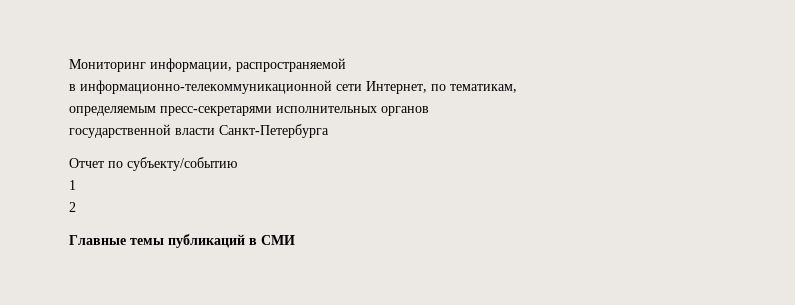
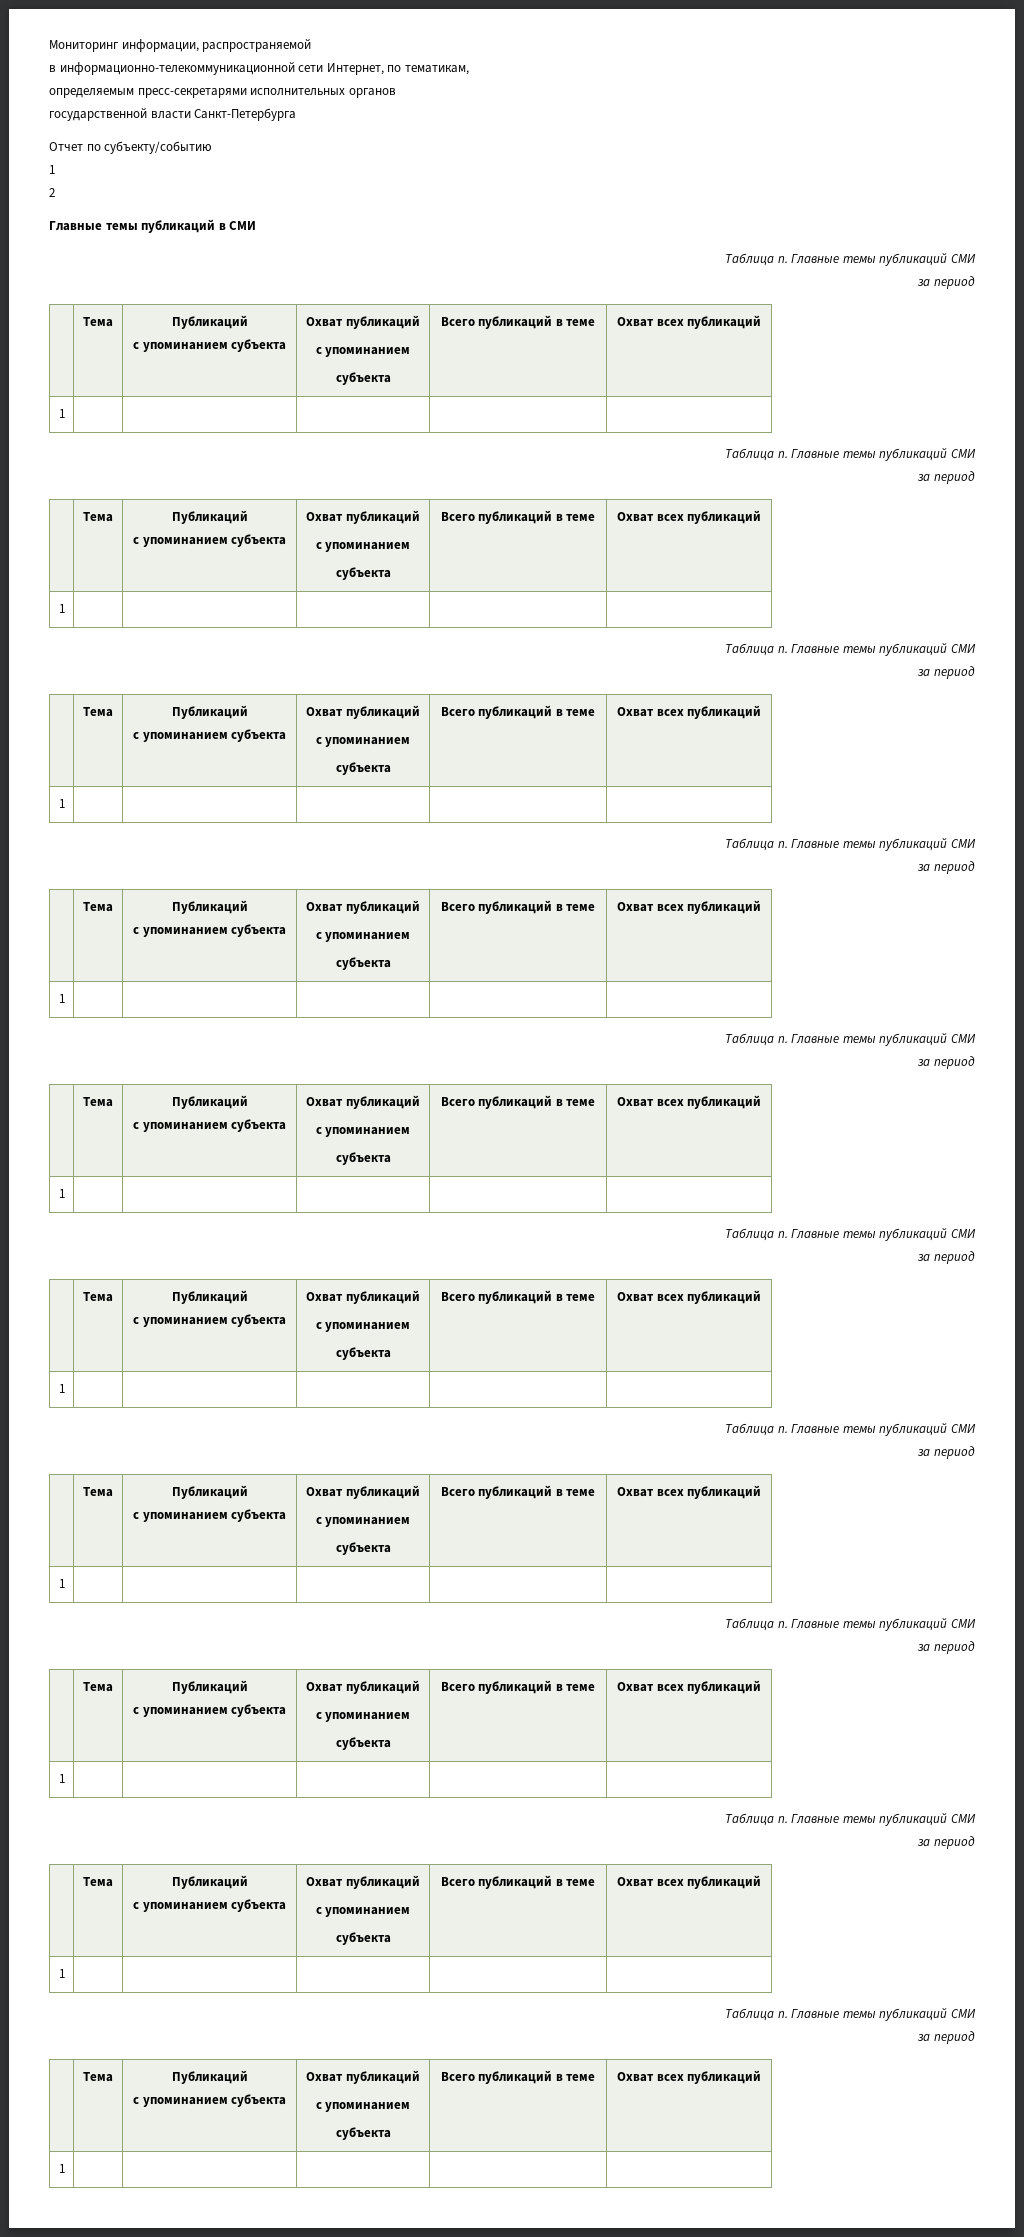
(295, 240) none -> [725,253,976,266] [917,276,975,289] [83,317,113,327] [171,315,248,329] [132,339,287,352] [306,315,420,329] [315,347,411,357] [335,372,391,385] [440,315,596,329] [616,315,762,329] [58,409,65,418] [725,448,976,461] [917,471,975,484] [83,512,113,522] [171,510,248,524] [132,534,287,547] [306,510,420,524] [315,542,411,552] [335,567,391,580] [440,510,596,524] [616,510,762,524] [58,604,65,613] [725,643,976,656] [917,666,975,679] [83,707,113,717] [171,705,248,719] [132,729,287,742] [306,705,420,719] [315,737,411,747] [335,762,391,775] [440,705,596,719] [616,705,762,719] [58,799,65,808] [725,838,976,851] [917,861,975,874] [83,902,113,912] [171,900,248,914] [132,924,287,937] [306,900,420,914] [315,932,411,942] [335,957,391,970] [440,900,596,914] [616,900,762,914] [58,994,65,1003] [725,1033,976,1046] [917,1056,975,1069] [83,1097,113,1107] [171,1095,248,1109] [132,1119,287,1132] [306,1095,420,1109] [315,1127,411,1137] [335,1152,391,1165] [440,1095,596,1109] [616,1095,762,1109] [58,1189,65,1198] [725,1228,976,1241] [917,1251,975,1264] [83,1292,113,1302] [171,1290,248,1304] [132,1314,287,1327] [306,1290,420,1304] [315,1322,411,1332] [335,1347,391,1360] [440,1290,596,1304] [616,1290,762,1304] [58,1384,65,1393] [725,1423,976,1436] [917,1446,975,1459] [83,1487,113,1497] [171,1485,248,1499] [132,1509,287,1522] [306,1485,420,1499] [315,1517,411,1527] [335,1542,391,1555] [440,1485,596,1499] [616,1485,762,1499] [58,1579,65,1588] [725,1618,976,1631] [917,1641,975,1654] [83,1682,113,1692] [171,1680,248,1694] [132,1704,287,1717] [306,1680,420,1694] [315,1712,411,1722] [335,1737,391,1750] [440,1680,596,1694] [616,1680,762,1694] [58,1774,65,1783] [725,1813,976,1826] [917,1836,975,1849] [83,1877,113,1887] [171,1875,248,1889] [132,1899,287,1912] [306,1875,420,1889] [315,1907,411,1917] [335,1932,391,1945] [440,1875,596,1889] [616,1875,762,1889] [58,1969,65,1978] [725,2008,976,2021] [917,2031,975,2044] [83,2072,113,2082] [171,2070,248,2084] [132,2094,287,2107] [306,2070,420,2084] [315,2102,411,2112] [335,2127,391,2140] [440,2070,596,2084] [616,2070,762,2084] [58,2164,65,2173] // Таблица n. Главные темы публикаций СМИ // за период // | Тема | Публикаций // с упоминанием субъекта | Охват публикаций // с упоминанием // субъекта | Всего публикаций в теме | Охват всех публикаций // 1 | | | | | // Таблица n. Главные темы публикаций СМИ // за период // | Тема | Публикаций // с упоминанием субъекта | Охват публикаций // с упоминанием // субъекта | Всего публикаций в теме | Охват всех публикаций // 1 | | | | | // Таблица n. Главные темы публикаций СМИ // за период // | Тема | Публикаций // с упоминанием субъекта | Охват публикаций // с упоминанием // субъекта | Всего публикаций в теме | Охват всех публикаций // 1 | | | | | // Таблица n. Главные темы публикаций СМИ // за период // | Тема | Публикаций // с упоминанием субъекта | Охват публикаций // с упоминанием // субъекта | Всего публикаций в теме | Охват всех публикаций // 1 | | | | | // Таблица n. Главные темы публикаций СМИ // за период // | Тема | Публикаций // с упоминанием субъекта | Охват публикаций // с упоминанием // субъекта | Всего публикаций в теме | Охват всех публикаций // 1 | | | | | // Таблица n. Главные темы публикаций СМИ // за период // | Тема | Публикаций // с упоминанием субъекта | Охват публикаций // с упоминанием // субъекта | Всего публикаций в теме | Охват всех публикаций // 1 | | | | | // Таблица n. Главные темы публикаций СМИ // за период // | Тема | Публикаций // с упоминанием субъекта | Охват публикаций // с упоминанием // субъекта | Всего публикаций в теме | Охват всех публикаций // 1 | | | | | // Таблица n. Главные темы публикаций СМИ // за период // | Тема | Публикаций // с упоминанием субъекта | Охват публикаций // с упоминанием // субъекта | Всего публикаций в теме | Охват всех публикаций // 1 | | | | | // Таблица n. Главные темы публикаций СМИ // за период // | Тема | Публикаций // с упоминанием субъекта | Охват публикаций // с упоминанием // субъекта | Всего публикаций в теме | Охват всех публикаций // 1 | | | | | // Таблица n. Главные темы публикаций СМИ // за период // | Тема | Публикаций // с упоминанием субъекта | Охват публикаций // с упоминанием // субъекта | Всего публикаций в теме | Охват всех публикаций // 1 | | | | |

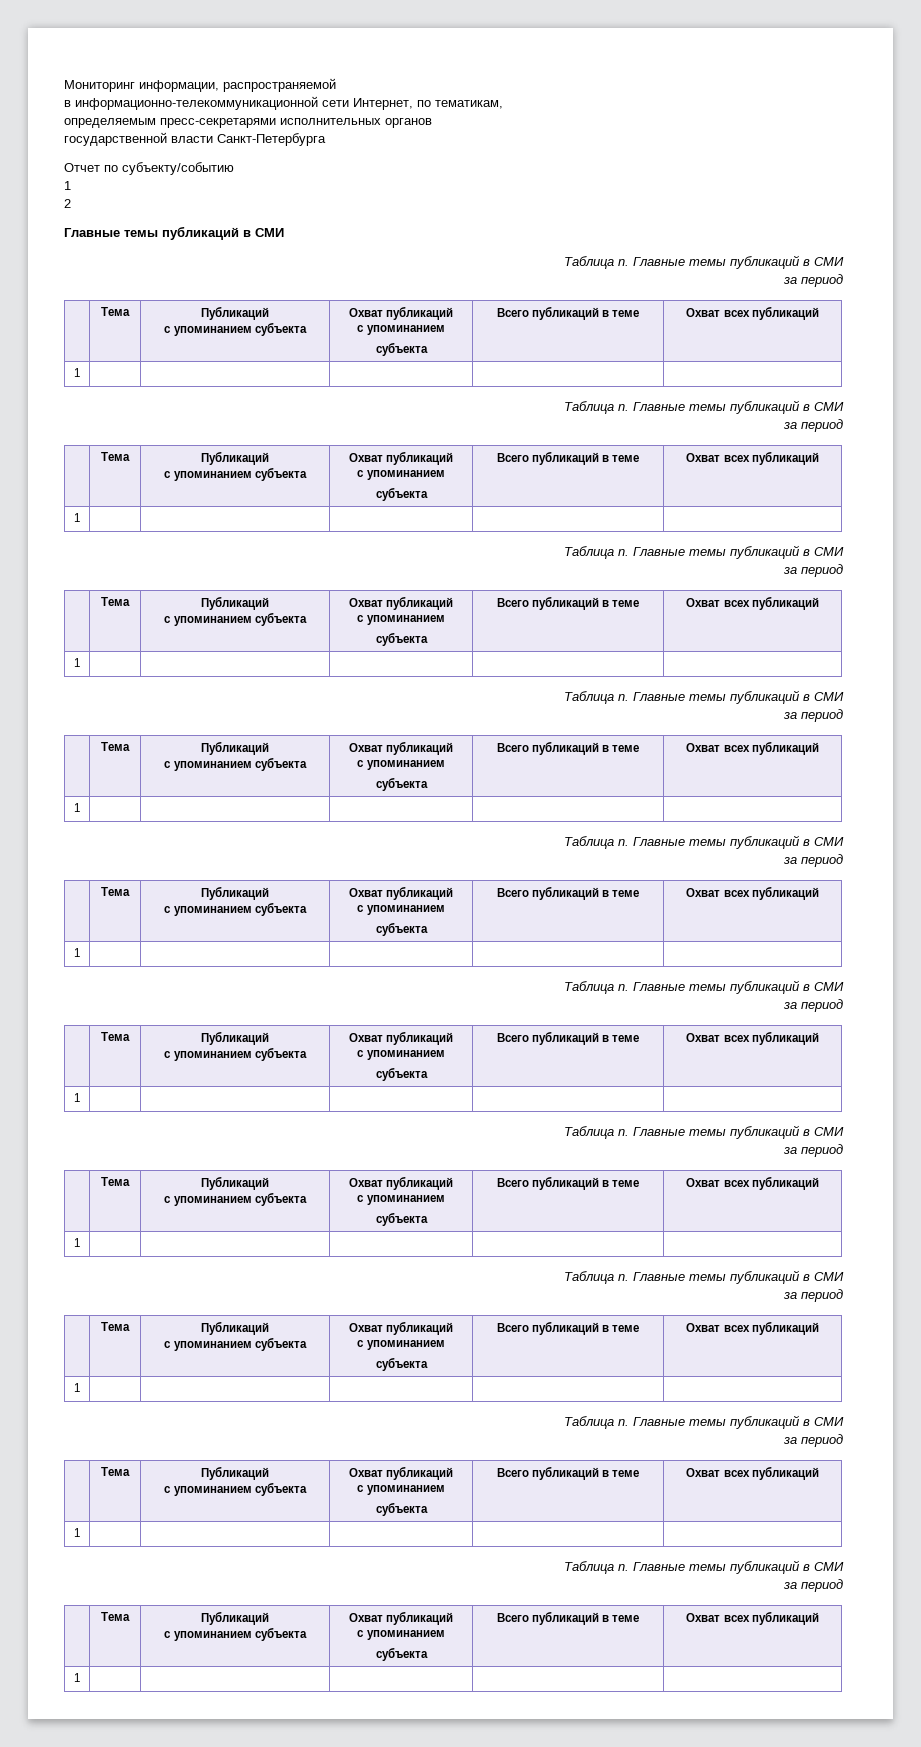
(948, 259) none -> [803,259,810,266] в
(948, 454) none -> [803,404,810,411] в
(948, 649) none -> [803,549,810,556] в
(948, 844) none -> [803,694,810,701] в
(948, 1039) none -> [803,839,810,846] в
(948, 1234) none -> [803,984,810,991] в
(948, 1429) none -> [803,1129,810,1136] в
(948, 1624) none -> [803,1274,810,1281] в
(948, 1819) none -> [803,1419,810,1426] в
(948, 2014) none -> [803,1564,810,1571] в

